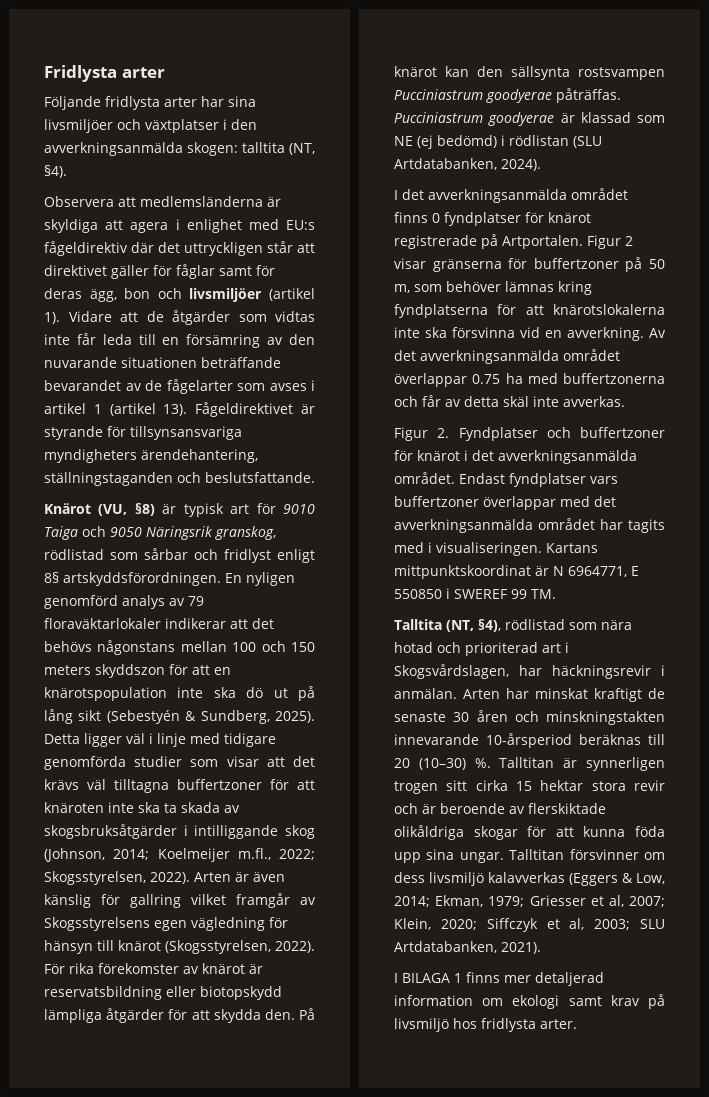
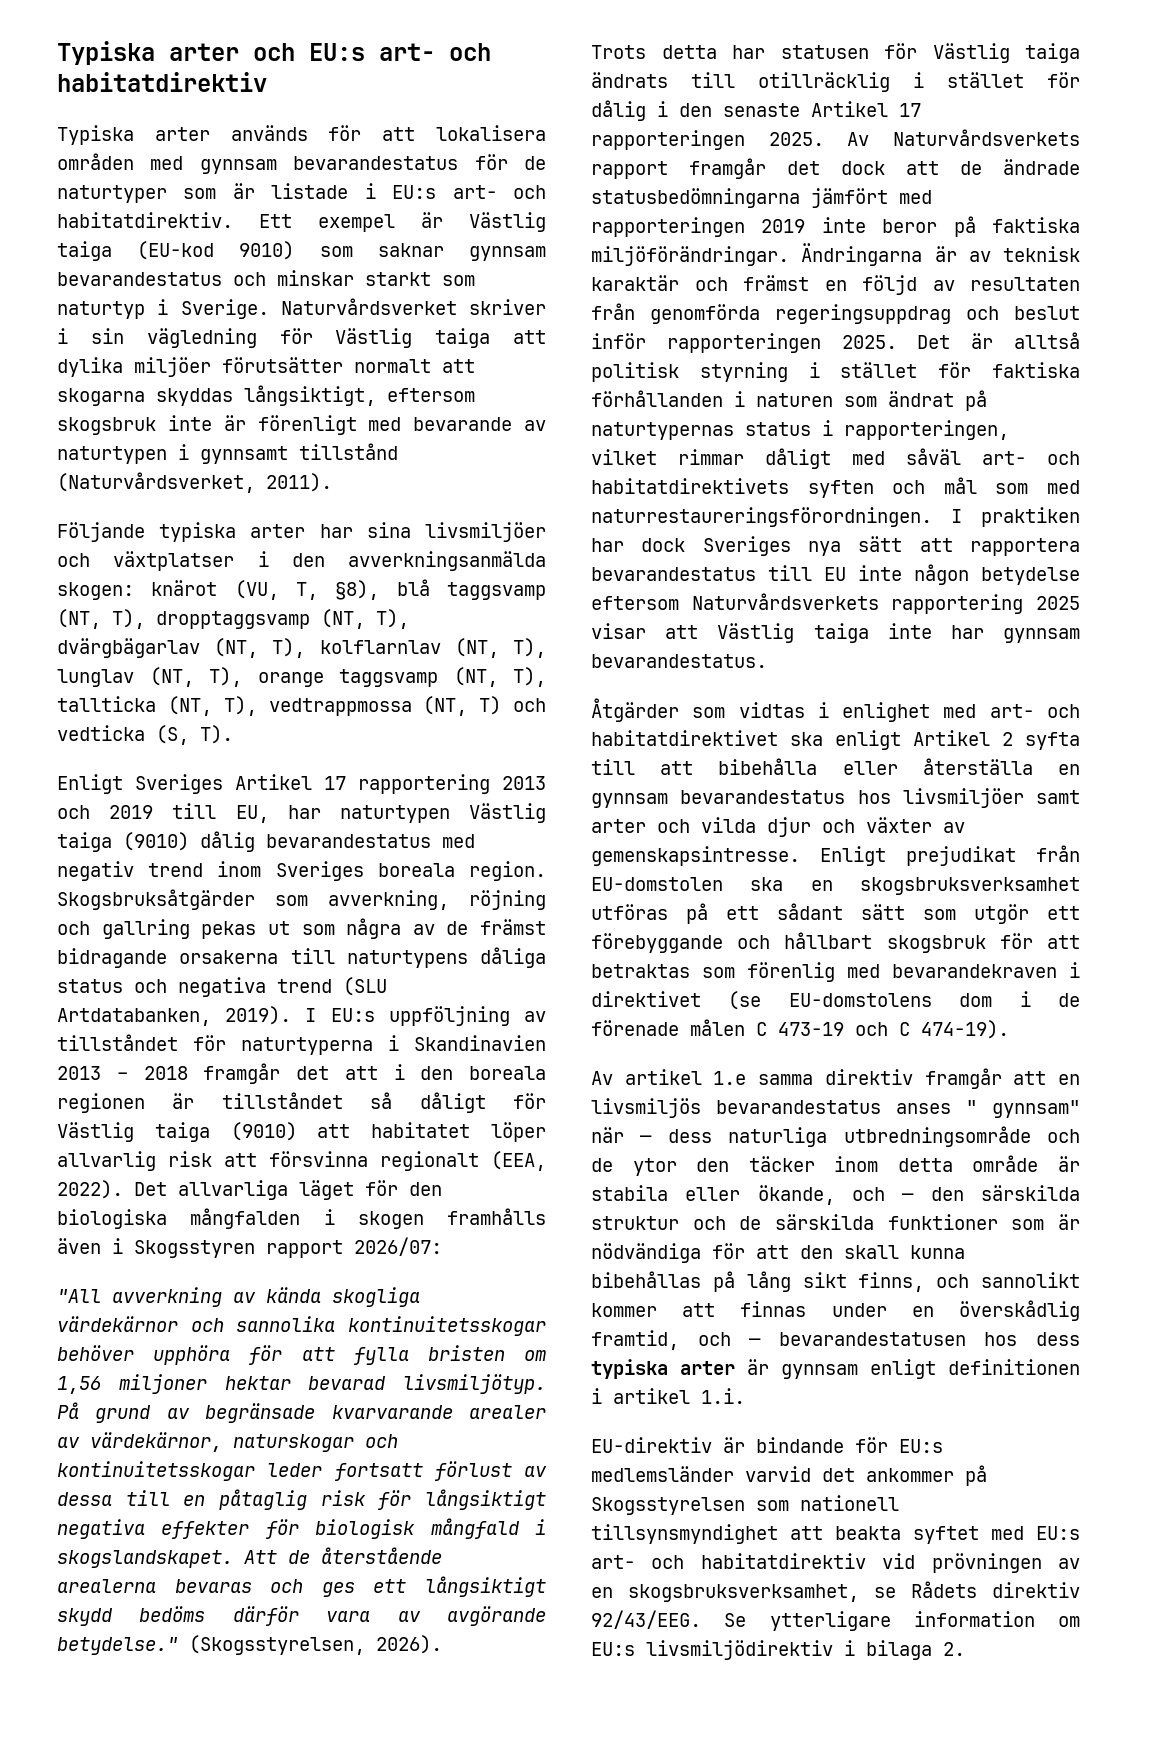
[44,65,165,82] Fridlysta arter -> [57,41,491,65] [57,72,267,92] [57,125,546,145] [57,153,546,174] [57,183,547,203] [57,212,546,232] [57,241,546,261] [57,270,475,286] [57,298,546,319] [57,328,546,348] [57,357,475,377] [57,385,475,406] [57,415,546,435] [57,443,398,464] [57,472,332,493] Typiska arter och EU:s art- och habitatdirektiv // Typiska arter används för att lokalisera områden med gynnsam bevarandestatus för de naturtyper som är listade i EU:s art- och habitatdirektiv. Ett exempel är Västlig taiga (EU-kod 9010) som saknar gynnsam bevarandestatus och minskar starkt som naturtyp i Sverige. Naturvårdsverket skriver i sin vägledning för Västlig taiga att dylika miljöer förutsätter normalt att skogarna skyddas långsiktigt, eftersom skogsbruk inte är förenligt med bevarande av naturtypen i gynnsamt tillstånd (Naturvårdsverket, 2011).
[105,96,160,110] fridlysta -> [159,522,237,542] typiska
[242,142,315,155] [44,165,67,178] [44,196,281,207] [44,219,315,233] [44,241,315,256] [44,264,275,279] [44,288,315,302] [44,310,315,325] [44,333,315,348] [44,357,281,368] [44,379,315,394] [44,402,315,417] [44,426,242,440] [44,449,258,463] [44,472,315,486] [44,503,315,517] [44,526,276,540] [44,548,315,563] [44,572,295,586] [44,595,204,609] [44,618,274,629] [44,640,315,655] [44,664,231,678] [44,686,315,701] [44,709,315,724] [44,733,276,747] [44,756,315,770] [44,779,315,793] [44,802,240,813] [44,824,315,839] [44,848,315,862] [44,871,285,885] [44,893,316,908] [44,917,288,931] [44,940,315,954] [44,963,263,974] [44,986,282,1000] [44,1008,315,1023] [394,66,665,80] [394,88,621,103] [394,112,665,126] [394,135,602,149] [394,158,541,171] [394,188,628,203] [394,212,591,226] [394,234,633,249] [394,257,665,272] [394,281,592,295] [394,304,665,318] [394,327,666,341] [394,349,620,364] [394,373,665,387] [394,395,625,407] [394,427,665,441] [394,450,637,464] [394,472,618,487] [394,496,616,510] [394,518,665,533] [394,542,598,556] [394,565,639,579] [394,588,556,599] [394,619,632,632] [394,642,569,656] [394,664,665,679] [394,688,665,702] [394,710,665,725] [394,733,665,748] [394,757,665,771] [394,780,665,794] [394,803,606,814] [394,825,665,840] [394,849,665,863] [394,872,665,886] [394,895,665,907] [394,918,665,932] [394,941,541,954] [394,972,604,986] [394,994,665,1009] [394,1018,577,1032] talltita (NT, §4). // Observera att medlemsländerna är skyldiga att agera i enlighet med EU:s fågeldirektiv där det uttryckligen står att direktivet gäller för fåglar samt för deras ägg, bon och livsmiljöer (artikel 1). Vidare att de åtgärder som vidtas inte får leda till en försämring av den nuvarande situationen beträffande bevarandet av de fågelarter som avses i artikel 1 (artikel 13). Fågeldirektivet är styrande för tillsynsansvariga myndigheters ärendehantering, ställningstaganden och beslutsfattande. // Knärot (VU, §8) är typisk art för 9010 Taiga och 9050 Näringsrik granskog, rödlistad som sårbar och fridlyst enligt 8§ artskyddsförordningen. En nyligen genomförd analys av 79 floraväktarlokaler indikerar att det behövs någonstans mellan 100 och 150 meters skyddszon för att en knärotspopulation inte ska dö ut på lång sikt (Sebestyén & Sundberg, 2025). Detta ligger väl i linje med tidigare genomförda studier som visar att det krävs väl tilltagna buffertzoner för att knäroten inte ska ta skada av skogsbruksåtgärder i intilliggande skog (Johnson, 2014; Koelmeijer m.fl., 2022; Skogsstyrelsen, 2022). Arten är även känslig för gallring vilket framgår av Skogsstyrelsens egen vägledning för hänsyn till knärot (Skogsstyrelsen, 2022). För rika förekomster av knärot är reservatsbildning eller biotopskydd lämpliga åtgärder för att skydda den. På knärot kan den sällsynta rostsvampen Pucciniastrum goodyerae påträffas. Pucciniastrum goodyerae är klassad som NE (ej bedömd) i rödlistan (SLU Artdatabanken, 2024). // I det avverkningsanmälda området finns 0 fyndplatser för knärot registrerade på Artportalen. Figur 2 visar gränserna för buffertzoner på 50 m, som behöver lämnas kring fyndplatserna för att knärotslokalerna inte ska försvinna vid en avverkning. Av det avverkningsanmälda området överlappar 0.75 ha med buffertzonerna och får av detta skäl inte avverkas. // Figur 2. Fyndplatser och buffertzoner för knärot i det avverkningsanmälda området. Endast fyndplatser vars buffertzoner överlappar med det avverkningsanmälda området har tagits med i visualiseringen. Kartans mittpunktskoordinat är N 6964771, E 550850 i SWEREF 99 TM. // Talltita (NT, §4), rödlistad som nära hotad och prioriterad art i Skogsvårdslagen, har häckningsrevir i anmälan. Arten har minskat kraftigt de senaste 30 åren och minskningstakten innevarande 10-årsperiod beräknas till 20 (10–30) %. Talltitan är synnerligen trogen sitt cirka 15 hektar stora revir och är beroende av flerskiktade olikåldriga skogar för att kunna föda upp sina ungar. Talltitan försvinner om dess livsmiljö kalavverkas (Eggers & Low, 2014; Ekman, 1979; Griesser et al, 2007; Klein, 2020; Siffczyk et al, 2003; SLU Artdatabanken, 2021). // I BILAGA 1 finns mer detaljerad information om ekologi samt krav på livsmiljö hos fridlysta arter. -> [151,579,546,600] [57,609,409,629] [57,638,546,658] [57,667,546,687] [57,696,546,716] [57,725,233,745] [57,774,546,794] [57,803,546,823] [57,831,475,852] [57,861,546,881] [57,889,546,910] [57,918,546,939] [57,947,546,968] [57,977,387,997] [57,1006,546,1026] [57,1034,546,1055] [57,1063,546,1084] [57,1092,546,1113] [57,1122,546,1142] [57,1151,546,1171] [57,1180,442,1200] [57,1208,546,1229] [57,1237,442,1258] [57,1287,420,1307] [57,1316,546,1336] [57,1345,546,1365] [57,1374,546,1394] [57,1402,546,1423] [57,1432,398,1452] [57,1461,547,1481] [57,1489,546,1510] [57,1518,546,1539] [57,1547,442,1568] [57,1576,546,1597] [57,1606,546,1626] [57,1635,442,1655] [591,43,1080,63] [591,72,1080,92] [591,100,921,121] [591,129,1080,150] [591,158,1080,179] [591,188,932,208] [591,216,1080,237] [591,243,1080,266] [591,275,1080,295] [591,303,1080,324] [591,332,1080,353] [591,362,1080,382] [591,390,987,411] [591,420,1009,440] [591,448,1080,469] [591,477,1080,498] [591,507,1080,527] [591,536,1080,556] [591,564,1080,585] [591,593,1080,614] [591,623,1080,643] [591,654,767,668] [591,698,1080,722] [591,730,1080,750] [591,758,1080,775] [591,788,1080,808] [591,817,965,837] [591,845,1080,866] [591,877,1080,895] [591,903,1080,924] [591,932,1080,953] [591,962,1080,982] [591,991,1080,1010] [591,1019,1009,1039] [591,1068,1080,1089] [591,1098,1080,1118] [591,1126,1080,1147] [591,1155,1080,1176] [591,1185,1080,1205] [591,1214,1080,1230] [591,1243,965,1263] [591,1271,1080,1292] [591,1300,1080,1321] [591,1330,1080,1350] [591,1359,1080,1379] [591,1388,745,1404] [591,1437,943,1453] [591,1465,987,1486] [591,1495,899,1515] [591,1524,1080,1544] [591,1553,1080,1573] [591,1581,1080,1602] [591,1610,1080,1631] [591,1640,965,1660] knärot (VU, T, §8), blå taggsvamp (NT, T), dropptaggsvamp (NT, T), dvärgbägarlav (NT, T), kolflarnlav (NT, T), lunglav (NT, T), orange taggsvamp (NT, T), tallticka (NT, T), vedtrappmossa (NT, T) och vedticka (S, T). // Enligt Sveriges Artikel 17 rapportering 2013 och 2019 till EU, har naturtypen Västlig taiga (9010) dålig bevarandestatus med negativ trend inom Sveriges boreala region. Skogsbruksåtgärder som avverkning, röjning och gallring pekas ut som några av de främst bidragande orsakerna till naturtypens dåliga status och negativa trend (SLU Artdatabanken, 2019). I EU:s uppföljning av tillståndet för naturtyperna i Skandinavien 2013 – 2018 framgår det att i den boreala regionen är tillståndet så dåligt för Västlig taiga (9010) att habitatet löper allvarlig risk att försvinna regionalt (EEA, 2022). Det allvarliga läget för den biologiska mångfalden i skogen framhålls även i Skogsstyren rapport 2026/07: // "All avverkning av kända skogliga värdekärnor och sannolika kontinuitetsskogar behöver upphöra för att fylla bristen om 1,56 miljoner hektar bevarad livsmiljötyp. På grund av begränsade kvarvarande arealer av värdekärnor, naturskogar och kontinuitetsskogar leder fortsatt förlust av dessa till en påtaglig risk för långsiktigt negativa effekter för biologisk mångfald i skogslandskapet. Att de återstående arealerna bevaras och ges ett långsiktigt skydd bedöms därför vara av avgörande betydelse." (Skogsstyrelsen, 2026). // Trots detta har statusen för Västlig taiga ändrats till otillräcklig i stället för dålig i den senaste Artikel 17 rapporteringen 2025. Av Naturvårdsverkets rapport framgår det dock att de ändrade statusbedömningarna jämfört med rapporteringen 2019 inte beror på faktiska miljöförändringar. Ändringarna är av teknisk karaktär och främst en följd av resultaten från genomförda regeringsuppdrag och beslut inför rapporteringen 2025. Det är alltså politisk styrning i stället för faktiska förhållanden i naturen som ändrat på naturtypernas status i rapporteringen, vilket rimmar dåligt med såväl art- och habitatdirektivets syften och mål som med naturrestaureringsförordningen. I praktiken har dock Sveriges nya sätt att rapportera bevarandestatus till EU inte någon betydelse eftersom Naturvårdsverkets rapportering 2025 visar att Västlig taiga inte har gynnsam bevarandestatus. // Åtgärder som vidtas i enlighet med art- och habitatdirektivet ska enligt Artikel 2 syfta till att bibehålla eller återställa en gynnsam bevarandestatus hos livsmiljöer samt arter och vilda djur och växter av gemenskapsintresse. Enligt prejudikat från EU-domstolen ska en skogsbruksverksamhet utföras på ett sådant sätt som utgör ett förebyggande och hållbart skogsbruk för att betraktas som förenlig med bevarandekraven i direktivet (se EU-domstolens dom i de förenade målen C 473-19 och C 474-19). // Av artikel 1.e samma direktiv framgår att en livsmiljös bevarandestatus anses " gynnsam" när — dess naturliga utbredningsområde och de ytor den täcker inom detta område är stabila eller ökande, och — den särskilda struktur och de särskilda funktioner som är nödvändiga för att den skall kunna bibehållas på lång sikt finns, och sannolikt kommer att finnas under en överskådlig framtid, och — bevarandestatusen hos dess typiska arter är gynnsam enligt definitionen i artikel 1.i. // EU-direktiv är bindande för EU:s medlemsländer varvid det ankommer på Skogsstyrelsen som nationell tillsynsmyndighet att beakta syftet med EU:s art- och habitatdirektiv vid prövningen av en skogsbruksverksamhet, se Rådets direktiv 92/43/EEG. Se ytterligare information om EU:s livsmiljödirektiv i bilaga 2.

